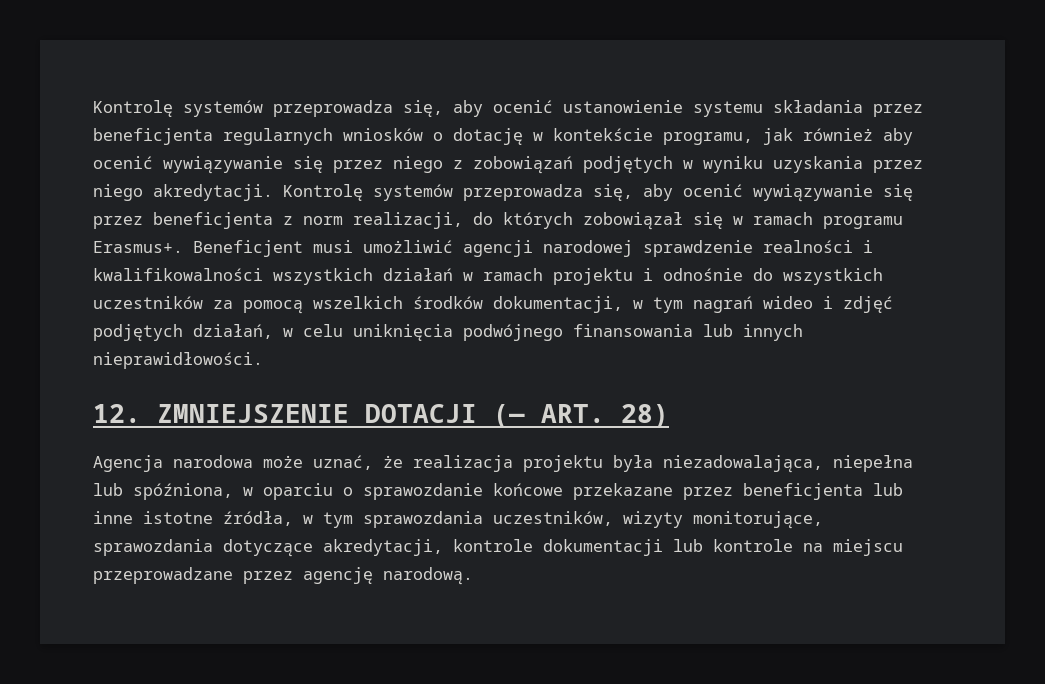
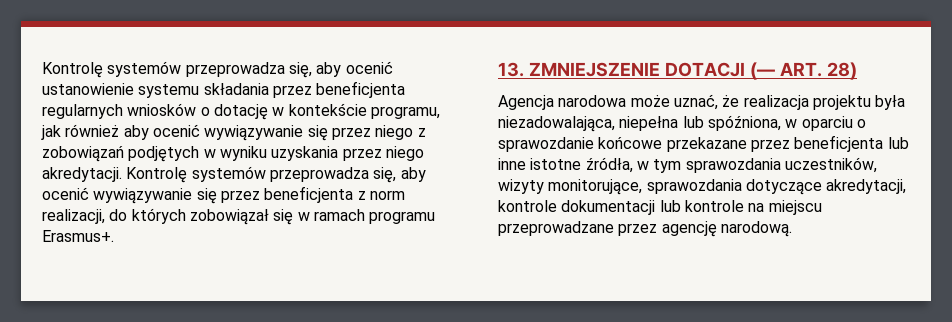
[193,240,873,257] [93,268,883,285] [93,296,893,314] [93,324,803,341] [93,352,263,369] [93,404,141,423] Beneficjent musi umożliwić agencji narodowej sprawdzenie realności i kwalifikowalności wszystkich działań w ramach projektu i odnośnie do wszystkich uczestników za pomocą wszelkich środków dokumentacji, w tym nagrań wideo i zdjęć podjętych działań, w celu uniknięcia podwójnego finansowania lub innych nieprawidłowości. // 12. -> [498,62,524,77] // 13.

